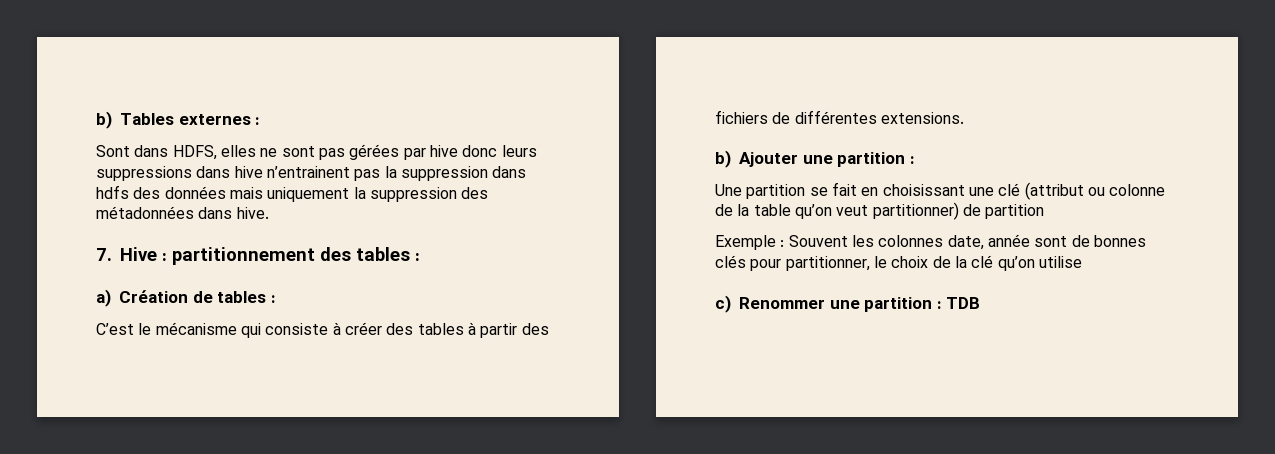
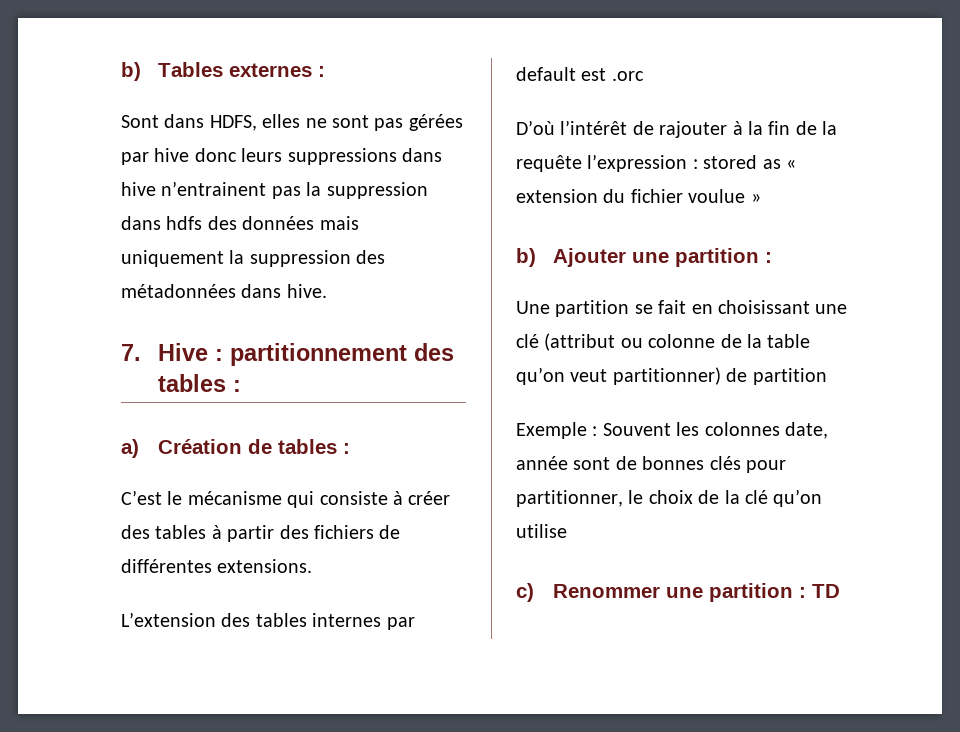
(964, 118) none -> [121,612,415,630] [516,67,644,81] [516,120,838,138] [516,154,796,172] [516,189,761,203] // L’extension des tables internes par default est .orc // D’où l’intérêt de rajouter à la fin de la requête l’expression : stored as « extension du fichier voulue »
[946,297,981,309] TDB -> [811,584,840,598] TD

